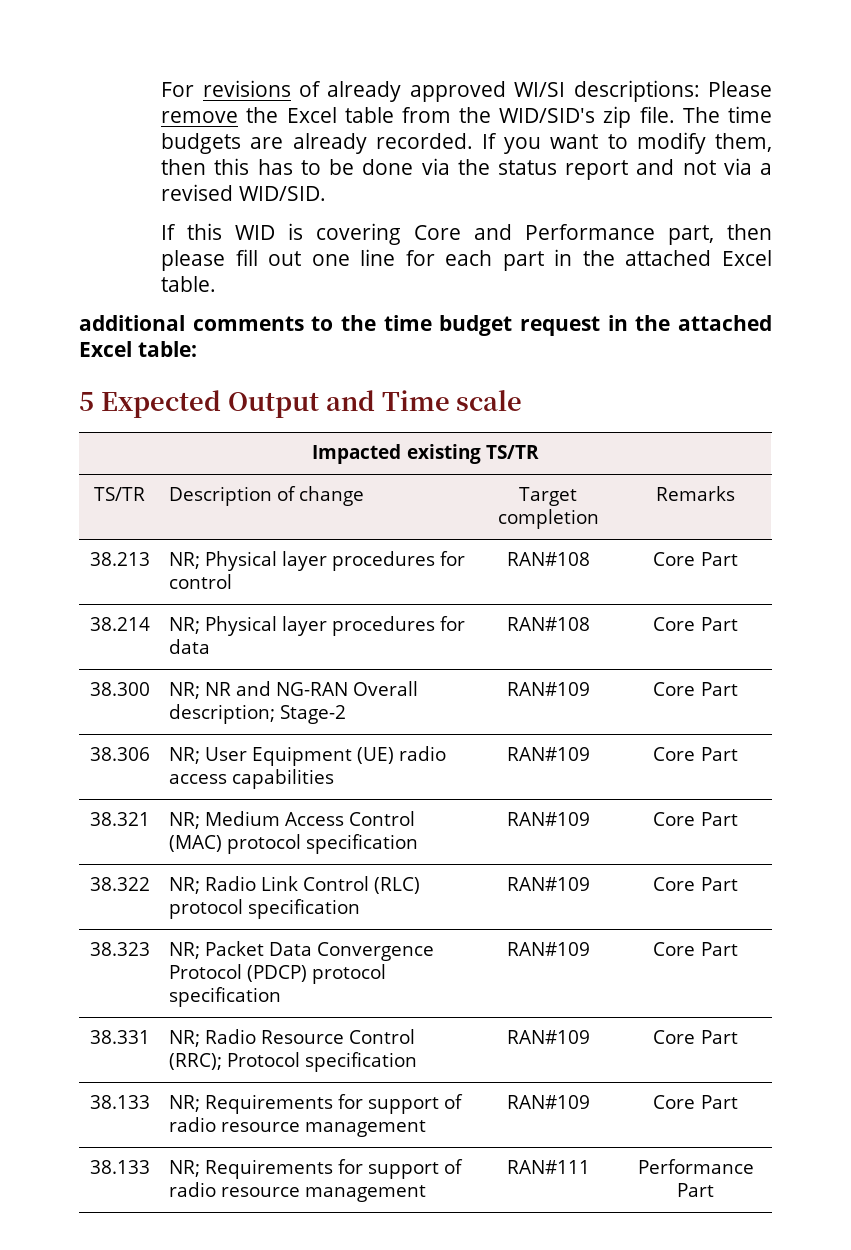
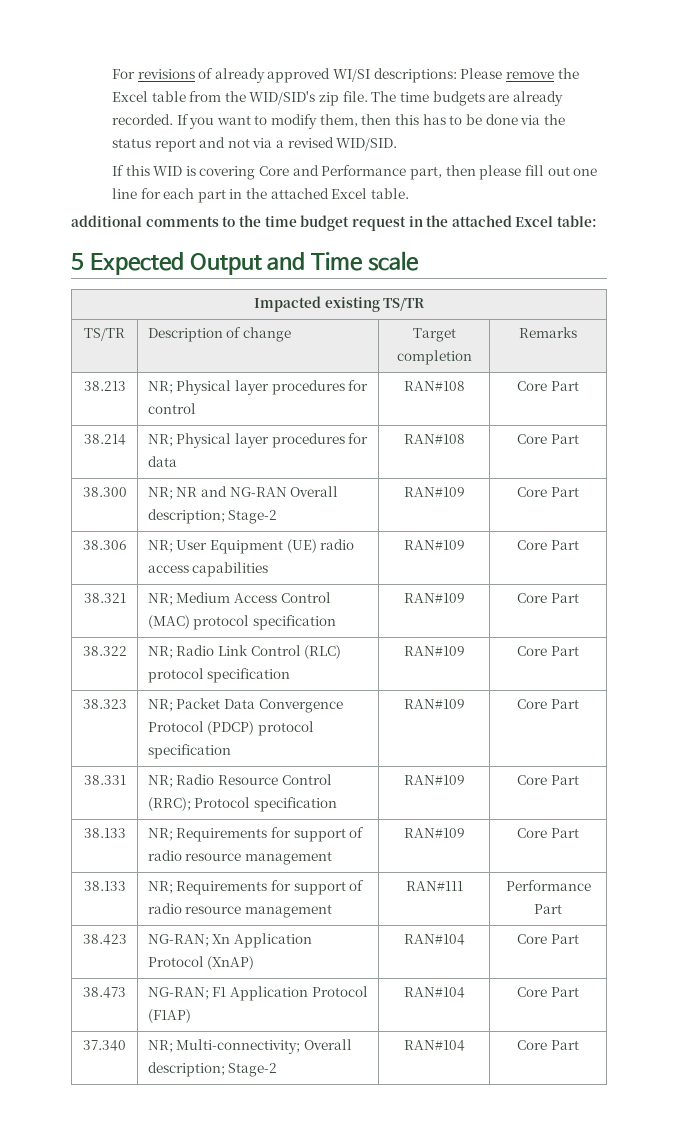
(714, 1190) none -> [82,934,127,945] [147,933,312,948] [147,956,255,970] [403,934,465,945] [517,934,579,944] [83,987,126,998] [147,986,368,1001] [147,1009,191,1023] [403,987,465,998] [517,987,579,997] [83,1040,126,1051] [147,1039,352,1054] [147,1062,278,1077] [403,1040,465,1051] [517,1040,579,1050] // 38.423 | NG-RAN; Xn Application Protocol (XnAP) | RAN#104 | Core Part // 38.473 | NG-RAN; F1 Application Protocol (F1AP) | RAN#104 | Core Part // 37.340 | NR; Multi-connectivity; Overall description; Stage-2 | RAN#104 | Core Part

